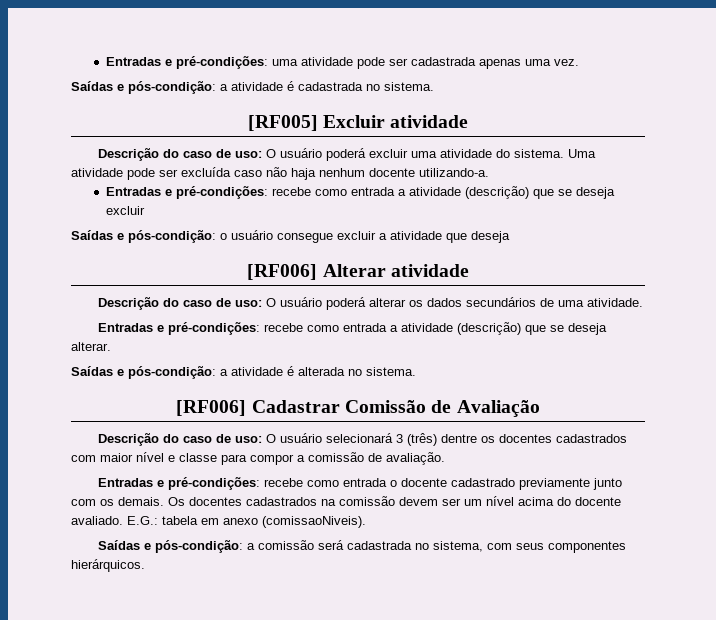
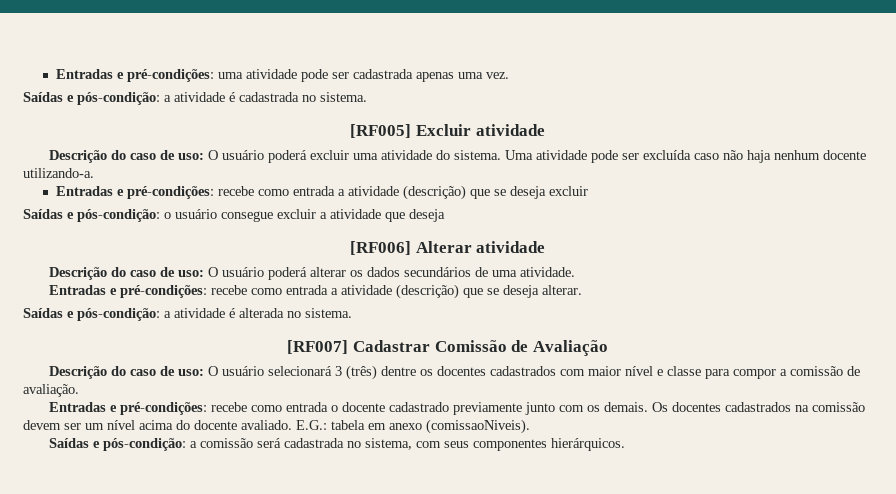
[176,400,247,416] [RF006] -> [287,340,349,354] [RF007]

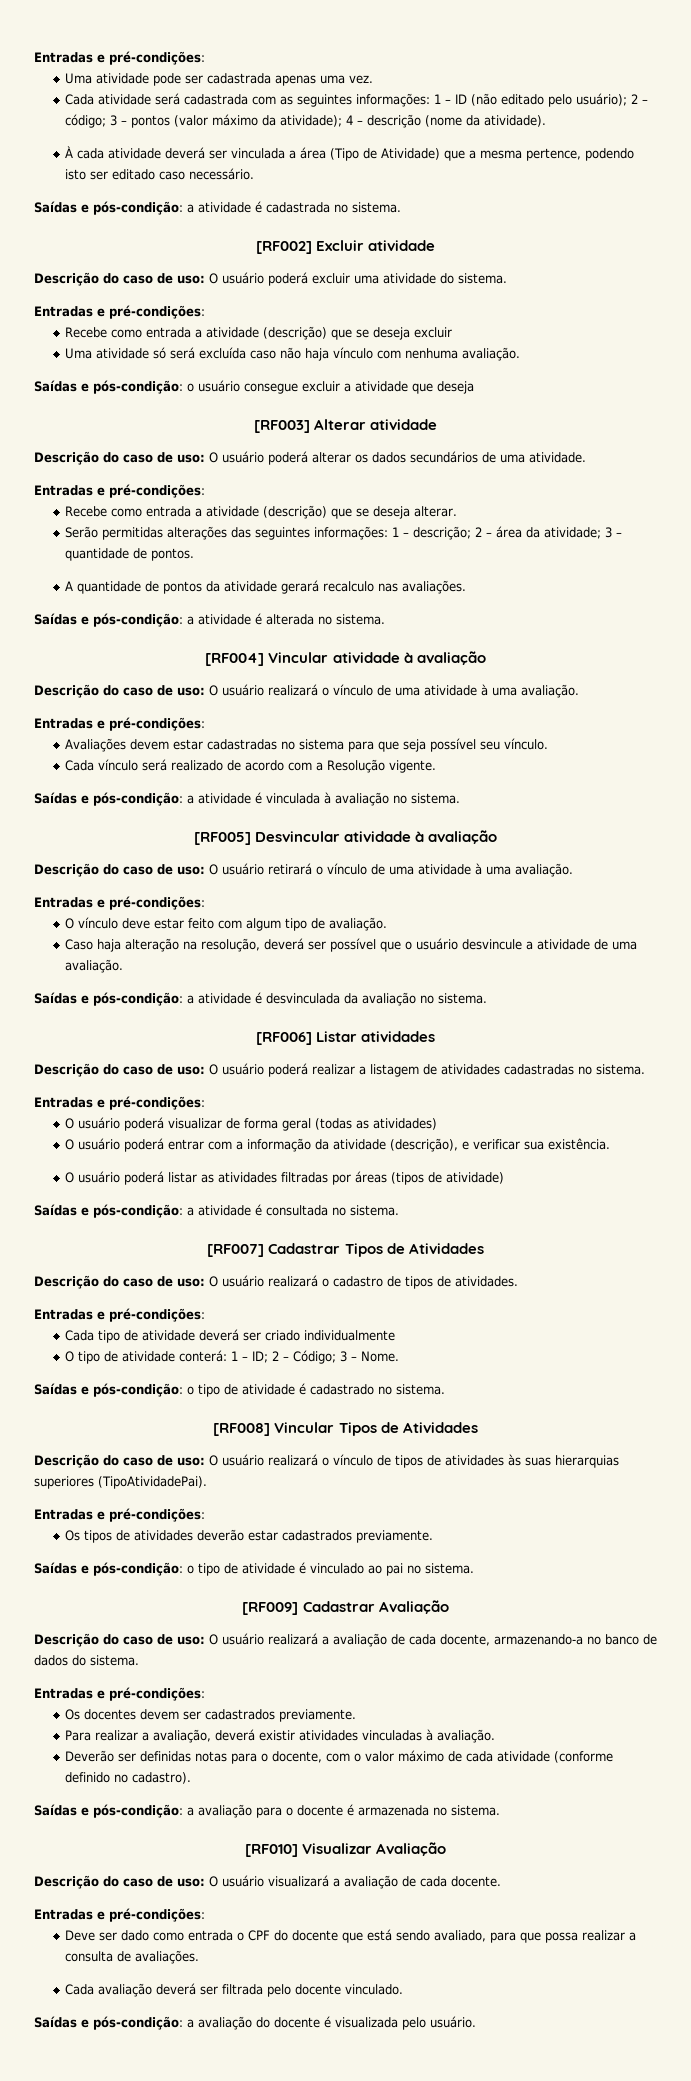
[56,69,244,82] Entradas e pré-condições: uma -> [34,51,205,65] [65,73,93,84] Entradas e pré-condições: // Uma
(510, 75) none -> [65,93,649,107] [65,114,547,128] [65,146,635,161] [65,168,255,180] // Cada atividade será cadastrada com as seguintes informações: 1 – ID (não editado pelo usuário); 2 – código; 3 – pontos (valor máximo da atividade); 4 – descrição (nome da atividade). // À cada atividade deverá ser vinculada a área (Tipo de Atividade) que a mesma pertence, podendo isto ser editado caso necessário.
[350,124,412,138] [RF005] -> [255,241,312,254] [RF002]
[504,150,866,163] [23,168,94,178] [56,186,255,199] Uma atividade pode ser excluída caso não haja nenhum docente utilizando-a. // Entradas e pré-condições: recebe -> [34,305,205,319] [65,327,108,338] // Entradas e pré-condições: // Recebe
(589, 191) none -> [65,347,521,361] // Uma atividade só será excluída caso não haja vínculo com nenhuma avaliação.
[349,241,411,255] [RF006] -> [253,420,310,433] [RF003]
[210,285,247,295] recebe -> [65,506,108,517] // Recebe
(582, 290) none -> [65,526,623,540] [65,548,195,561] [65,580,467,594] // Serão permitidas alterações das seguintes informações: 1 – descrição; 2 – área da atividade; 3 – quantidade de pontos. // A quantidade de pontos da atividade gerará recalculo nas avaliações.
[287,340,608,356] [48,365,860,380] [23,384,79,397] [48,402,865,415] [23,419,530,434] [48,438,625,451] [RF007] Cadastrar Comissão de Avaliação // Descrição do caso de uso: O usuário selecionará 3 (três) dentre os docentes cadastrados com maior nível e classe para compor a comissão de avaliação. // Entradas e pré-condições: recebe como entrada o docente cadastrado previamente junto com os demais. Os docentes cadastrados na comissão devem ser um nível acima do docente avaliado. E.G.: tabela em anexo (comissaoNiveis). // Saídas e pós-condição: a comissão será cadastrada no sistema, com seus componentes hierárquicos. -> [205,651,486,666] [34,684,579,698] [34,717,205,731] [65,738,549,752] [65,759,437,773] [34,792,460,806] [193,830,498,845] [34,863,573,877] [34,896,205,910] [65,917,388,931] [65,938,638,952] [65,959,124,973] [34,992,487,1006] [255,1031,436,1045] [34,1063,645,1077] [34,1096,205,1110] [65,1117,438,1131] [65,1138,611,1152] [65,1171,505,1185] [34,1204,399,1218] [207,1243,484,1257] [34,1275,518,1289] [34,1308,205,1322] [65,1329,396,1343] [65,1350,400,1364] [34,1383,445,1397] [213,1422,478,1436] [34,1454,619,1468] [34,1476,207,1489] [34,1508,205,1522] [65,1529,434,1543] [34,1562,474,1576] [242,1600,449,1615] [34,1633,657,1647] [34,1655,139,1666] [34,1687,205,1701] [65,1709,357,1722] [65,1729,496,1743] [65,1750,614,1764] [65,1772,192,1784] [34,1804,500,1818] [244,1842,447,1857] [34,1875,501,1889] [34,1908,205,1922] [65,1929,637,1943] [65,1950,200,1964] [65,1983,404,1997] [34,2016,476,2030] [RF004] Vincular atividade à avaliação // Descrição do caso de uso: O usuário realizará o vínculo de uma atividade à uma avaliação. // Entradas e pré-condições: // Avaliações devem estar cadastradas no sistema para que seja possível seu vínculo. // Cada vínculo será realizado de acordo com a Resolução vigente. // Saídas e pós-condição: a atividade é vinculada à avaliação no sistema. // [RF005] Desvincular atividade à avaliação // Descrição do caso de uso: O usuário retirará o vínculo de uma atividade à uma avaliação. // Entradas e pré-condições: // O vínculo deve estar feito com algum tipo de avaliação. // Caso haja alteração na resolução, deverá ser possível que o usuário desvincule a atividade de uma avaliação. // Saídas e pós-condição: a atividade é desvinculada da avaliação no sistema. // [RF006] Listar atividades // Descrição do caso de uso: O usuário poderá realizar a listagem de atividades cadastradas no sistema. // Entradas e pré-condições: // O usuário poderá visualizar de forma geral (todas as atividades) // O usuário poderá entrar com a informação da atividade (descrição), e verificar sua existência. // O usuário poderá listar as atividades filtradas por áreas (tipos de atividade) // Saídas e pós-condição: a atividade é consultada no sistema. // [RF007] Cadastrar Tipos de Atividades // Descrição do caso de uso: O usuário realizará o cadastro de tipos de atividades. // Entradas e pré-condições: // Cada tipo de atividade deverá ser criado individualmente // O tipo de atividade conterá: 1 – ID; 2 – Código; 3 – Nome. // Saídas e pós-condição: o tipo de atividade é cadastrado no sistema. // [RF008] Vincular Tipos de Atividades // Descrição do caso de uso: O usuário realizará o vínculo de tipos de atividades às suas hierarquias superiores (TipoAtividadePai). // Entradas e pré-condições: // Os tipos de atividades deverão estar cadastrados previamente. // Saídas e pós-condição: o tipo de atividade é vinculado ao pai no sistema. // [RF009] Cadastrar Avaliação // Descrição do caso de uso: O usuário realizará a avaliação de cada docente, armazenando-a no banco de dados do sistema. // Entradas e pré-condições: // Os docentes devem ser cadastrados previamente. // Para realizar a avaliação, deverá existir atividades vinculadas à avaliação. // Deverão ser definidas notas para o docente, com o valor máximo de cada atividade (conforme definido no cadastro). // Saídas e pós-condição: a avaliação para o docente é armazenada no sistema. // [RF010] Visualizar Avaliação // Descrição do caso de uso: O usuário visualizará a avaliação de cada docente. // Entradas e pré-condições: // Deve ser dado como entrada o CPF do docente que está sendo avaliado, para que possa realizar a consulta de avaliações. // Cada avaliação deverá ser filtrada pelo docente vinculado. // Saídas e pós-condição: a avaliação do docente é visualizada pelo usuário.

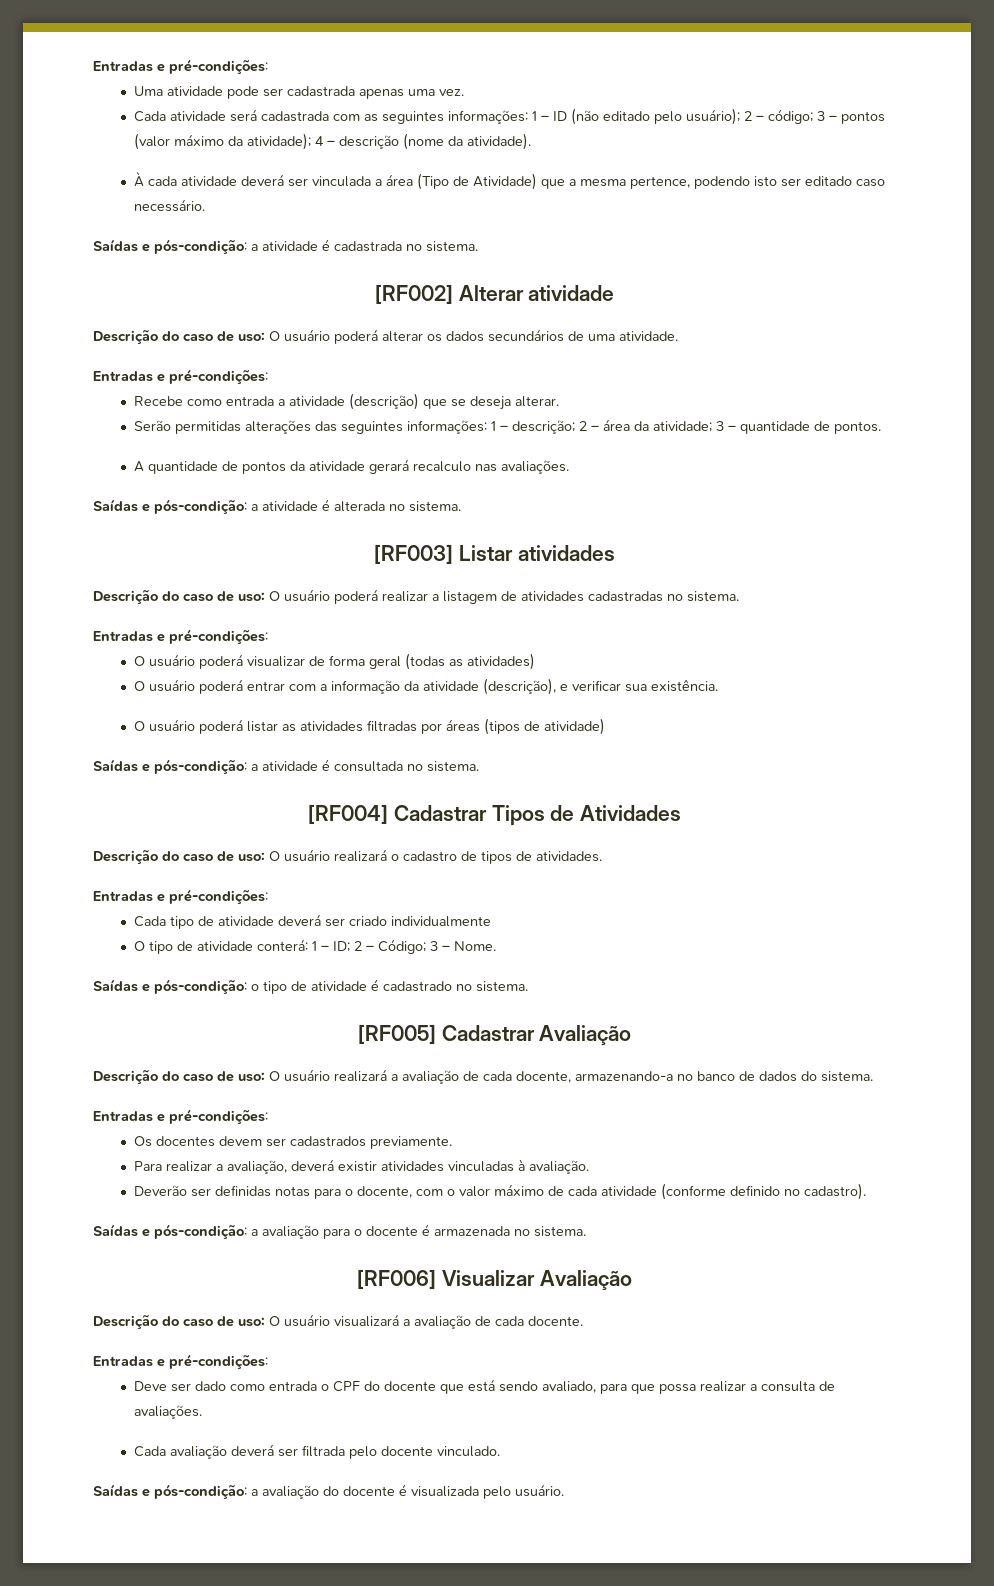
[316,240,436,251] [34,272,507,286] [34,305,205,319] [65,326,453,340] [65,347,521,361] [34,380,474,394] [253,420,310,433] Excluir atividade // Descrição do caso de uso: O usuário poderá excluir uma atividade do sistema. // Entradas e pré-condições: // Recebe como entrada a atividade (descrição) que se deseja excluir // Uma atividade só será excluída caso não haja vínculo com nenhuma avaliação. // Saídas e pós-condição: o usuário consegue excluir a atividade que deseja // [RF003] -> (453, 294) none
[205,651,486,666] [34,684,579,698] [34,717,205,731] [65,738,549,752] [65,759,437,773] [34,792,460,806] [193,830,498,845] [34,863,573,877] [34,896,205,910] [65,917,388,931] [65,938,638,952] [65,959,124,973] [34,992,487,1006] [255,1032,312,1045] [RF004] Vincular atividade à avaliação // Descrição do caso de uso: O usuário realizará o vínculo de uma atividade à uma avaliação. // Entradas e pré-condições: // Avaliações devem estar cadastradas no sistema para que seja possível seu vínculo. // Cada vínculo será realizado de acordo com a Resolução vigente. // Saídas e pós-condição: a atividade é vinculada à avaliação no sistema. // [RF005] Desvincular atividade à avaliação // Descrição do caso de uso: O usuário retirará o vínculo de uma atividade à uma avaliação. // Entradas e pré-condições: // O vínculo deve estar feito com algum tipo de avaliação. // Caso haja alteração na resolução, deverá ser possível que o usuário desvincule a atividade de uma avaliação. // Saídas e pós-condição: a atividade é desvinculada da avaliação no sistema. // [RF006] -> [374,544,454,564] [RF003]
[207,1244,265,1257] [RF007] -> [308,804,389,824] [RF004]
[213,1422,478,1436] [34,1454,619,1468] [34,1476,207,1489] [34,1508,205,1522] [65,1529,434,1543] [34,1562,474,1576] [242,1602,299,1615] [RF008] Vincular Tipos de Atividades // Descrição do caso de uso: O usuário realizará o vínculo de tipos de atividades às suas hierarquias superiores (TipoAtividadePai). // Entradas e pré-condições: // Os tipos de atividades deverão estar cadastrados previamente. // Saídas e pós-condição: o tipo de atividade é vinculado ao pai no sistema. // [RF009] -> [357,1024,436,1044] [RF005]
[244,1844,298,1857] [RF010] -> [357,1269,437,1289] [RF006]

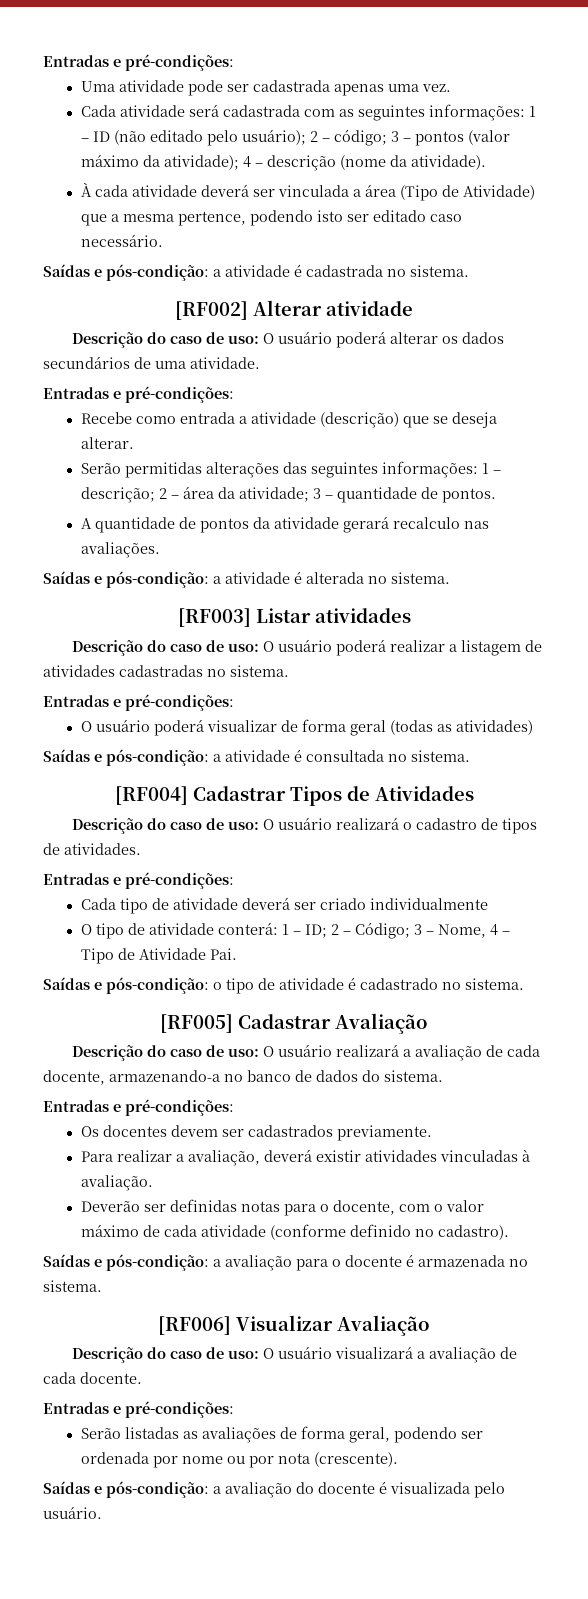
[133,678,718,695] [133,718,605,735] // O usuário poderá entrar com a informação da atividade (descrição), e verificar sua existência. // O usuário poderá listar as atividades filtradas por áreas (tipos de atividade) -> (533, 727) none
[453,941,496,951] Nome. -> [437,924,510,938] [80,948,237,964] Nome, 4 – Tipo de Atividade Pai.
[133,1379,835,1394] [133,1405,202,1419] [133,1444,500,1459] Deve ser dado como entrada o CPF do docente que está sendo avaliado, para que possa realizar a consulta de avaliações. // Cada avaliação deverá ser filtrada pelo docente vinculado. -> [80,1426,483,1443] [80,1452,398,1468] Serão listadas as avaliações de forma geral, podendo ser ordenada por nome ou por nota (crescente).

